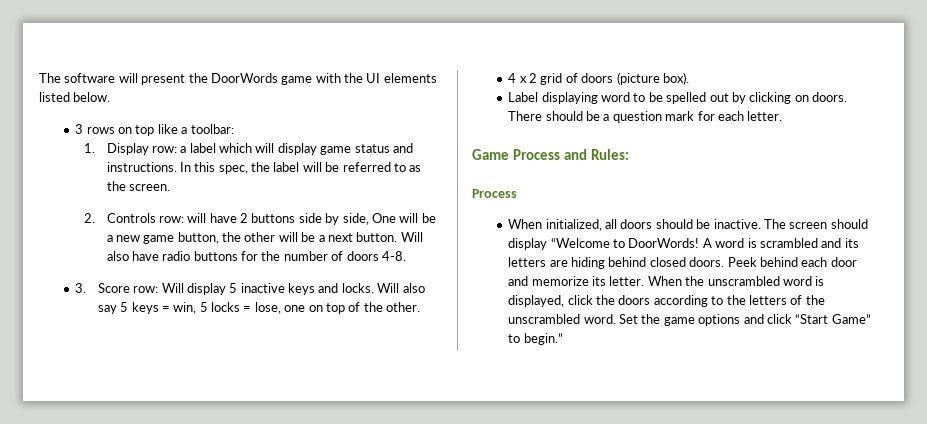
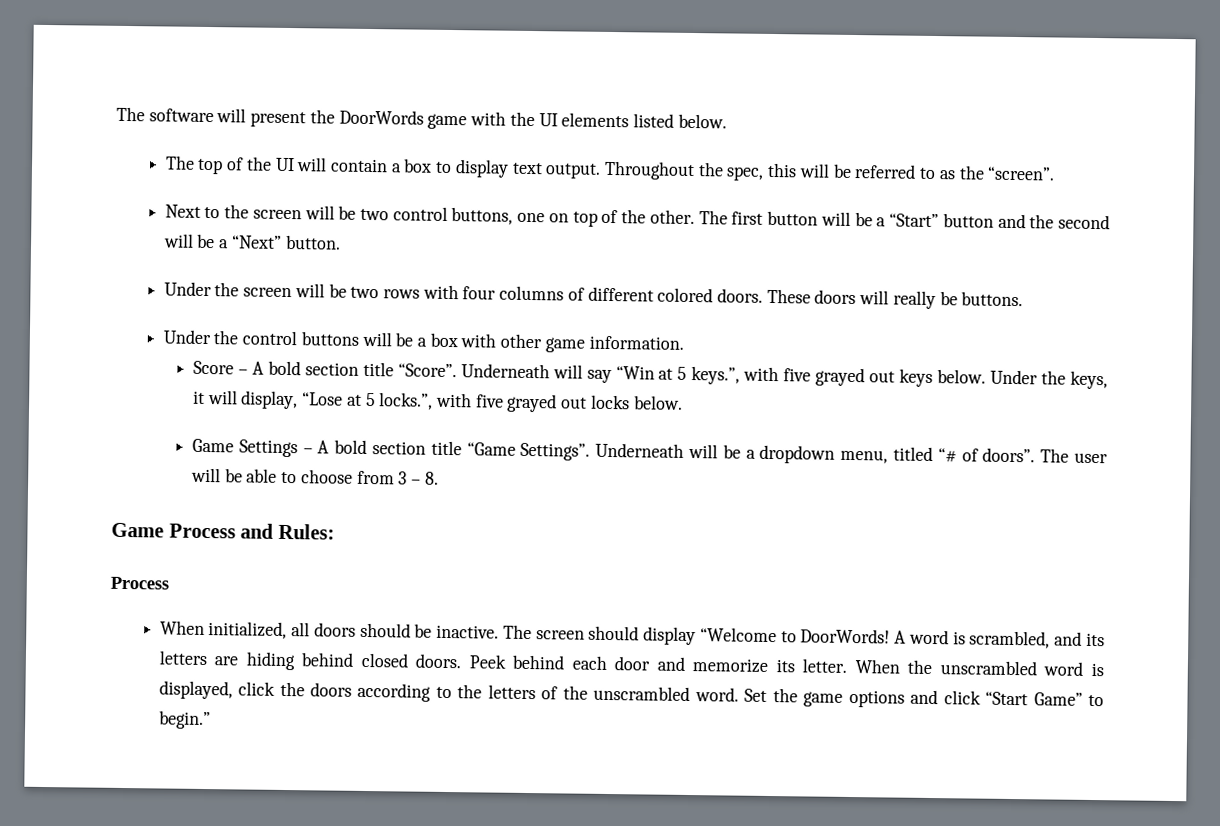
[75,124,234,136] [84,143,413,155] [106,162,300,174] 3 rows on top like a toolbar: // 1. Display row: a label which will display game status and instructions. In this spec, the label -> [164,155,798,181] The top of the UI will contain a box to display text output. Throughout the spec, this
[128,184,170,191] [84,213,436,225] [106,232,423,244] [106,251,406,261] [75,283,425,295] [97,302,281,314] screen. // 2. Controls row: will have 2 buttons side by side, One will be a new game button, the other will be a next button. Will also have radio buttons for the number of doors 4-8. // 3. Score row: Will display 5 inactive keys and locks. Will also say 5 keys = win, 5 locks = lose, -> [987,166,1056,181] [164,204,514,225] “screen”. // Next to the screen will be two control buttons,
[508,72,689,85] [508,92,848,104] [508,111,783,123] // 4 x 2 grid of doors (picture box). // Label displaying word to be spelled out by clicking on doors. There should be a question mark for each letter. -> [698,210,1111,230] [163,233,341,250] [163,281,1024,310] [162,329,684,353] [192,360,1109,390] [192,390,683,413] [191,438,1108,464] [190,467,439,485] The first button will be a “Start” button and the second will be a “Next” button. // Under the screen will be two rows with four columns of different colored doors. These doors will really be buttons. // Under the control buttons will be a box with other game information. // Score – A bold section title “Score”. Underneath will say “Win at 5 keys.”, with five grayed out keys below. Under the keys, it will display, “Lose at 5 locks.”, with five grayed out locks below. // Game Settings – A bold section title “Game Settings”. Underneath will be a dropdown menu, titled “# of doors”. The user will be able to choose from 3 – 8.
[759,238,818,248] scrambled -> [969,630,1051,649] scrambled,

